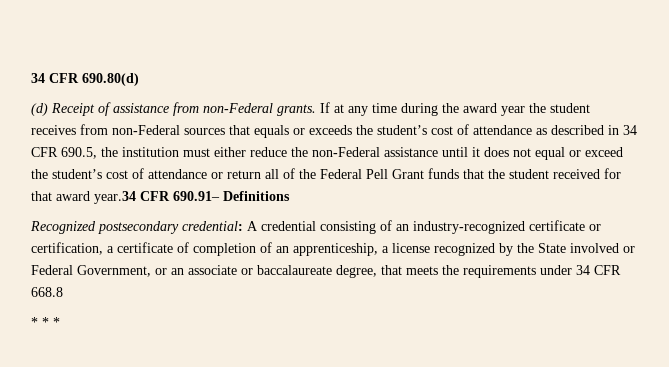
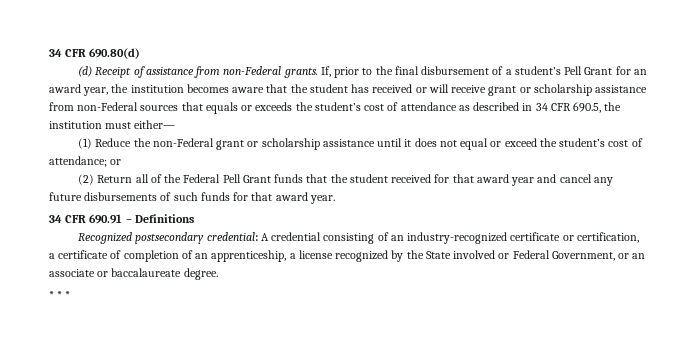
[320,102,590,116] [31,125,76,135] If at any time during the award year the student receives -> [320,66,647,78] [49,84,648,96] If, prior to the final disbursement of a student’s Pell Grant for an award year, the institution becomes aware that the student has received or will receive grant or scholarship assistance
[214,147,380,157] either reduce the non-Federal -> [134,120,176,129] [78,138,320,150] either— // (1) Reduce the non-Federal grant or scholarship
[148,169,261,179] attendance or return -> [49,156,122,167] [78,174,133,185] attendance; or // (2) Return
[94,191,220,204] year.34 CFR 690.91– -> [511,174,613,186] [49,192,335,204] [49,214,132,224] year and cancel any future disbursements of such funds for that award year. // 34 CFR 690.91 –
[336,265,621,278] [31,287,63,297] degree, that meets the requirements under 34 CFR 668.8 -> [183,268,218,280] degree.

